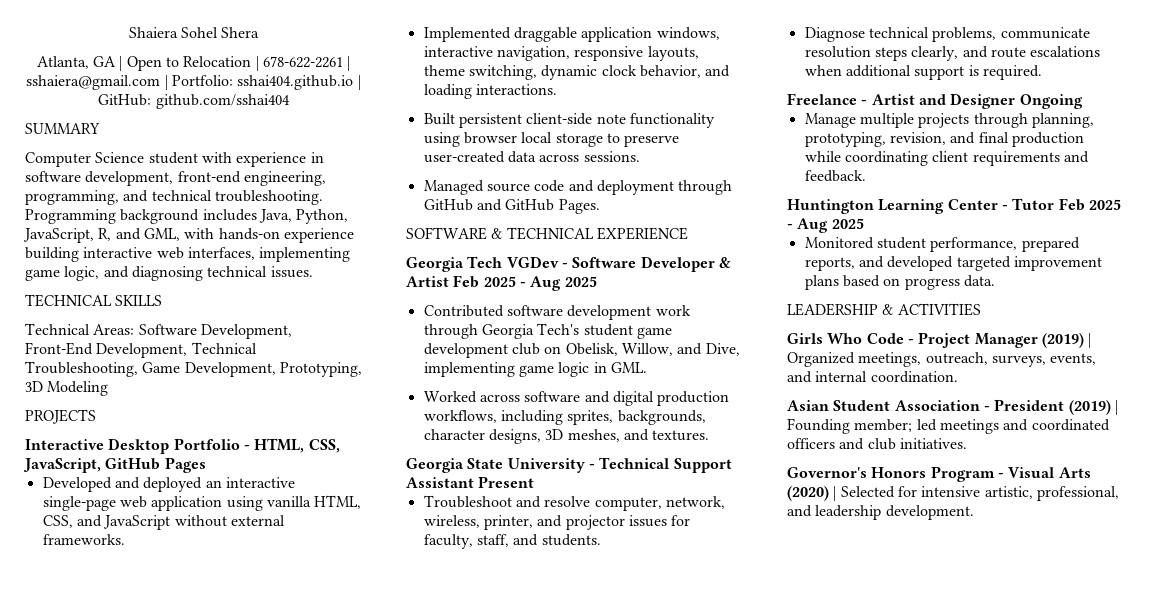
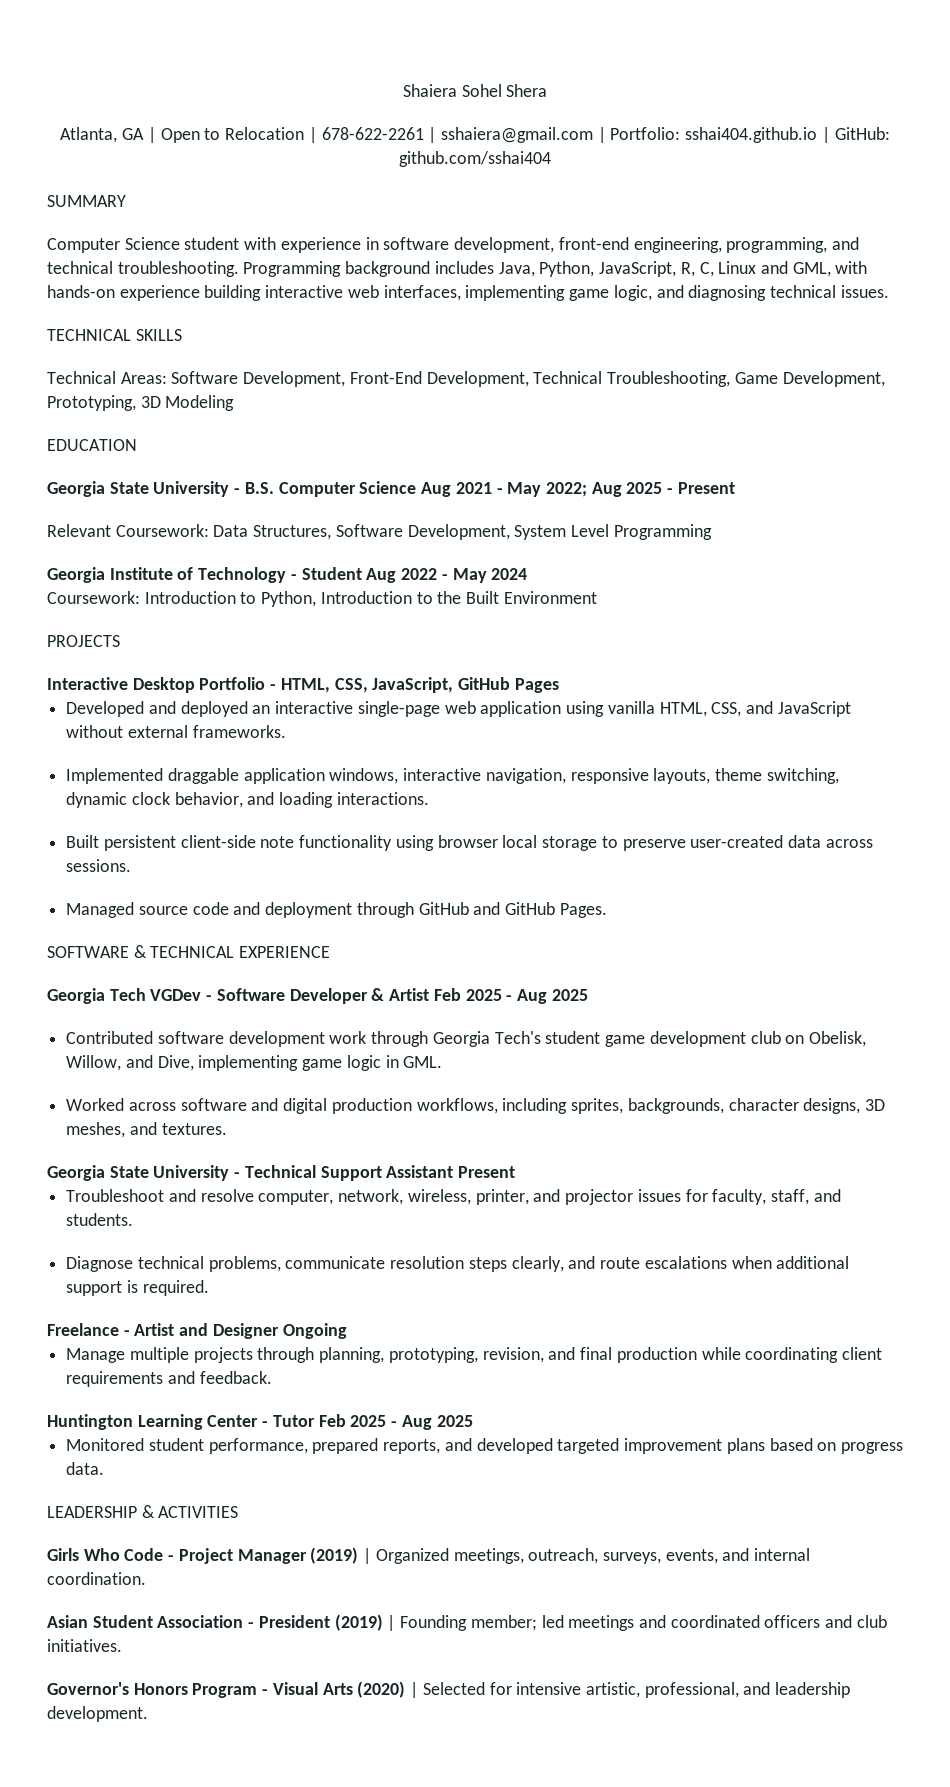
(112, 234) none -> [699,261,757,277] C, Linux
(109, 388) none -> [47,439,137,451] [47,481,735,497] [47,524,712,540] [47,567,528,583] [47,591,597,607] // EDUCATION // Georgia State University - B.S. Computer Science Aug 2021 - May 2022; Aug 2025 - Present // Relevant Coursework: Data Structures, Software Development, System Level Programming // Georgia Institute of Technology - Student Aug 2022 - May 2024 // Coursework: Introduction to Python, Introduction to the Built Environment

